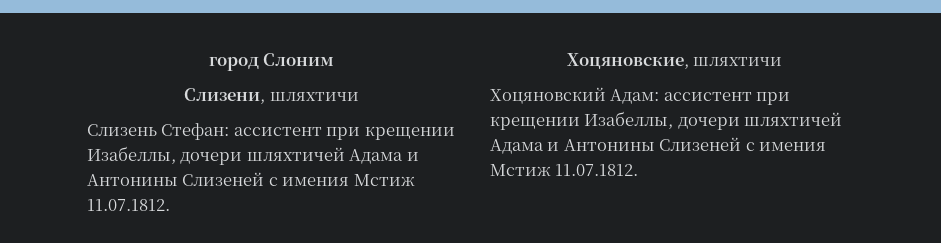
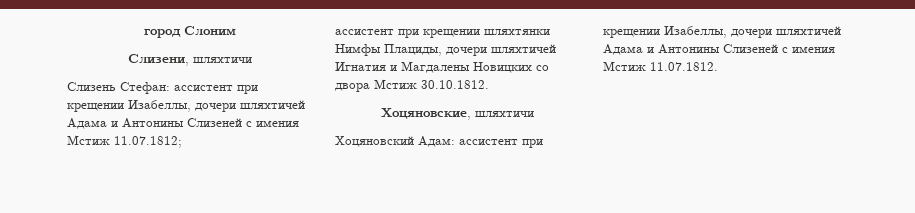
[87,199,170,211] 11.07.1812. -> [114,136,182,148] [335,29,550,38] [335,44,556,56] [335,61,549,73] [335,79,489,92] 11.07.1812; // ассистент при крещении шляхтянки Нимфы Плациды, дочери шляхтичей Игнатия и Магдалены Новицких со двора Мстиж 30.10.1812.

